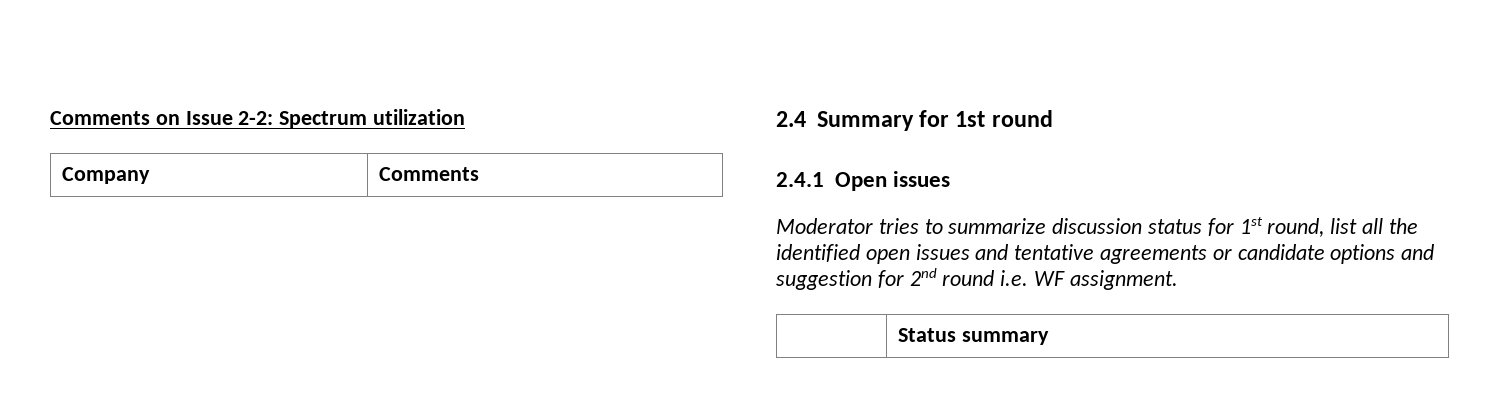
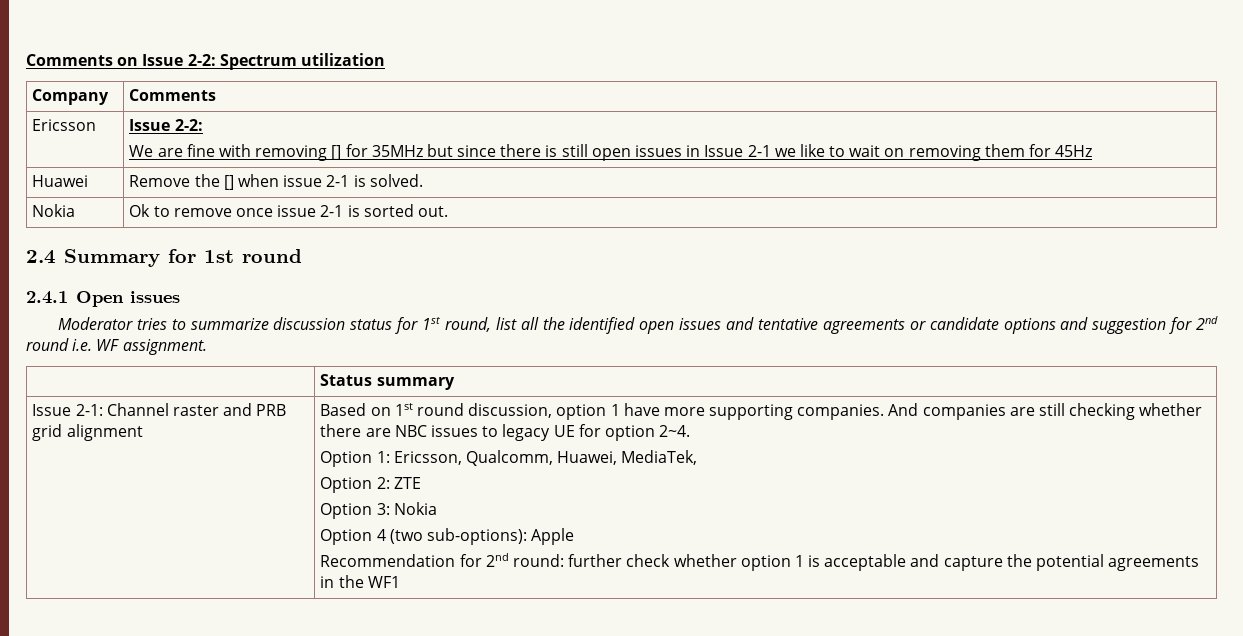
(480, 174) none -> [32,119,97,131] [129,119,203,131] [129,144,1093,161] [32,175,89,187] [129,174,423,190] [32,204,76,217] [129,204,448,217] // Ericsson | Issue 2-2: // We are fine with removing [] for 35MHz but since there is still open issues in Issue 2-1 we like to wait on removing them for 45Hz // Huawei | Remove the [] when issue 2-1 is solved. // Nokia | Ok to remove once issue 2-1 is sorted out.
(1049, 338) none -> [32,403,287,416] [32,424,143,441] [320,403,1203,420] [320,424,691,441] [320,450,698,467] [320,477,421,493] [320,502,437,519] [320,528,575,545] [320,553,1200,571] [320,575,400,588] // Issue 2-1: Channel raster and PRB grid alignment | Based on 1st round discussion, option 1 have more supporting companies. And companies are still checking whether there are NBC issues to legacy UE for option 2~4. // Option 1: Ericsson, Qualcomm, Huawei, MediaTek, // Option 2: ZTE // Option 3: Nokia // Option 4 (two sub-options): Apple // Recommendation for 2nd round: further check whether option 1 is acceptable and capture the potential agreements in the WF1

